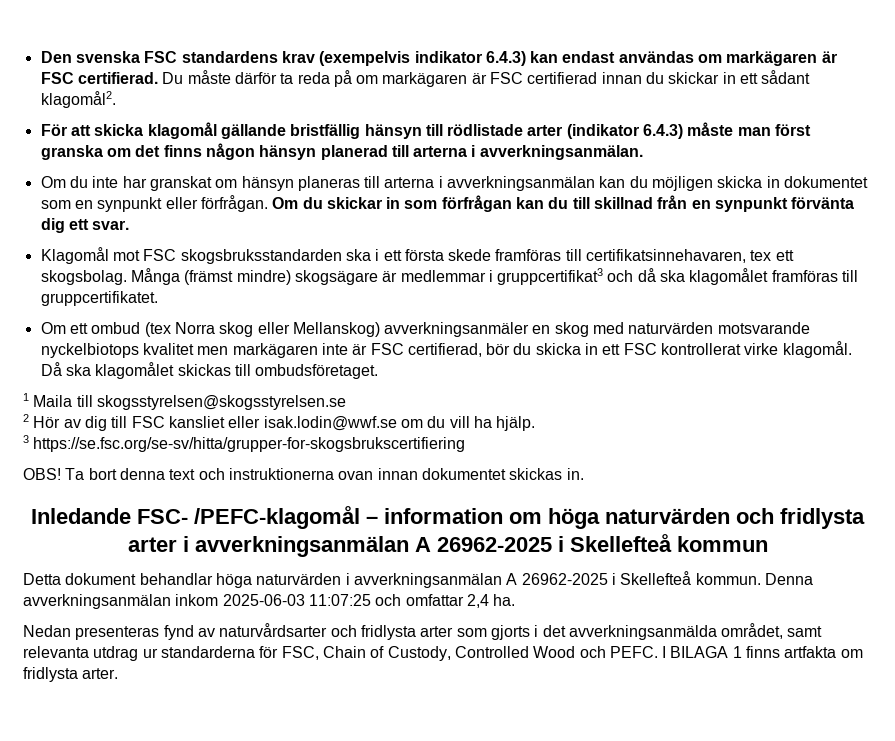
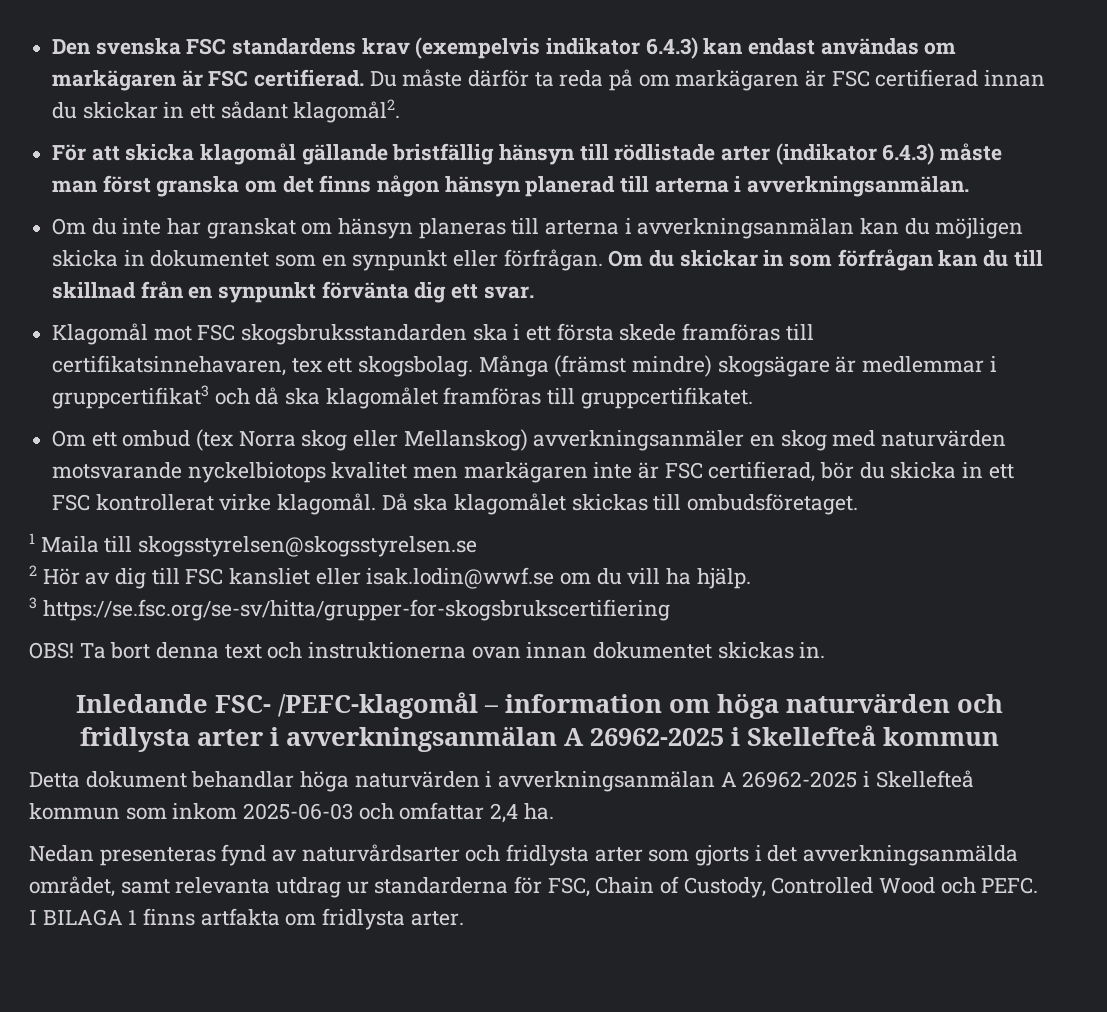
[695,573,813,585] [23,594,171,609] kommun. Denna avverkningsanmälan -> [29,803,167,820] kommun som
[308,594,371,606] 11:07:25 -> (354, 811) none

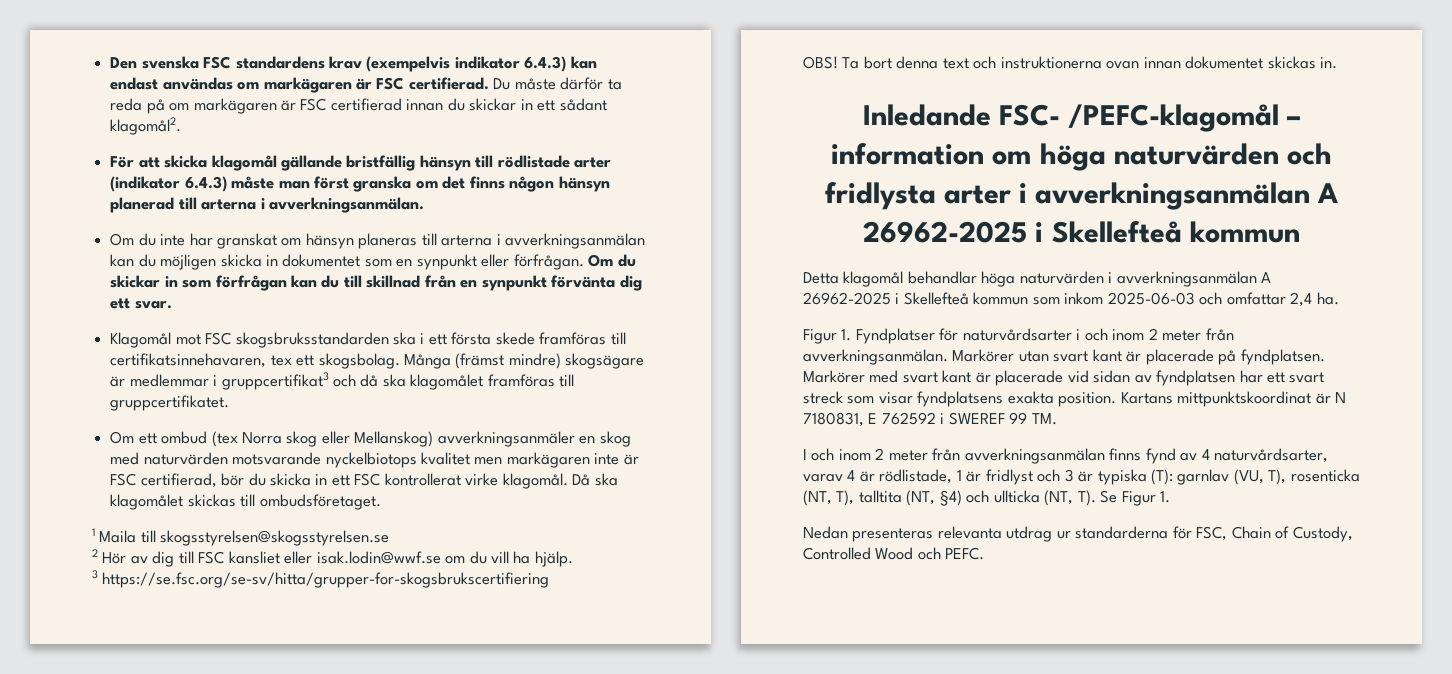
[85,771,187,788] dokument -> [843,271,904,287] klagomål
[29,844,1019,866] [29,876,170,897] Nedan presenteras fynd av naturvårdsarter och fridlysta arter som gjorts i det avverkningsanmälda området, samt -> [803,328,1234,344] [803,349,1325,365] [803,370,1325,386] [803,391,1347,407] [803,412,1057,427] [803,448,1329,464] [803,469,1360,485] [803,490,1171,506] [803,526,934,542] Figur 1. Fyndplatser för naturvårdsarter i och inom 2 meter från avverkningsanmälan. Markörer utan svart kant är placerade på fyndplatsen. Markörer med svart kant är placerade vid sidan av fyndplatsen har ett svart streck som visar fyndplatsens exakta position. Kartans mittpunktskoordinat är N 7180831, E 762592 i SWEREF 99 TM. // I och inom 2 meter från avverkningsanmälan finns fynd av 4 naturvårdsarter, varav 4 är rödlistade, 1 är fridlyst och 3 är typiska (T): garnlav (VU, T), rosenticka (NT, T), talltita (NT, §4) och ullticka (NT, T). Se Figur 1. // Nedan presenteras
[29,908,464,930] I BILAGA 1 finns artfakta om fridlysta arter. -> (985, 553) none

